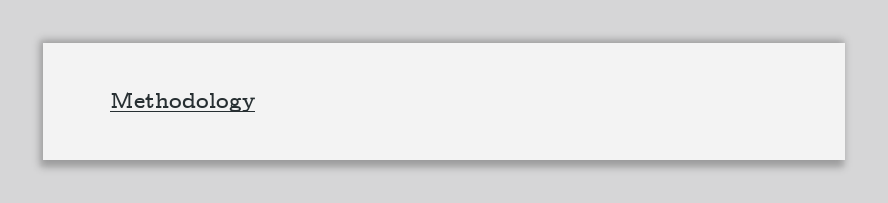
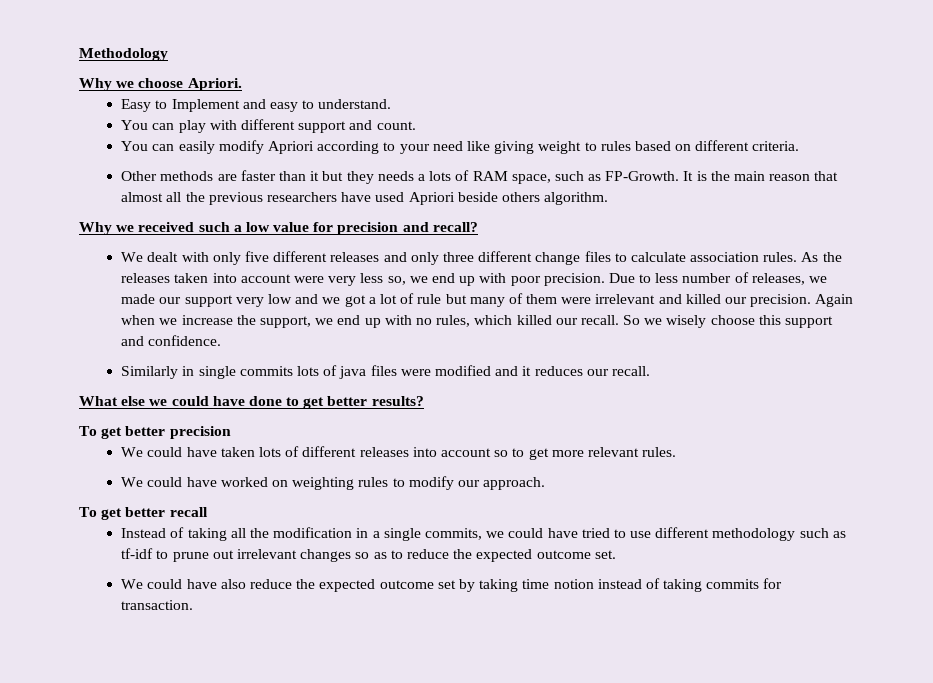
(255, 101) none -> [79,78,242,91] [121,99,392,112] [121,119,416,133] [121,140,800,154] [121,170,839,184] [121,192,609,205] [79,222,478,235] [121,251,842,265] [121,272,827,286] [121,293,854,307] [121,315,833,328] [121,335,222,346] [121,365,650,379] [79,396,424,409] [79,426,231,439] [121,446,677,460] [121,476,546,490] [79,507,208,520] [121,527,846,541] [121,548,616,562] [121,578,783,592] [121,600,194,610] // Why we choose Apriori. // Easy to Implement and easy to understand. // You can play with different support and count. // You can easily modify Apriori according to your need like giving weight to rules based on different criteria. // Other methods are faster than it but they needs a lots of RAM space, such as FP-Growth. It is the main reason that almost all the previous researchers have used Apriori beside others algorithm. // Why we received such a low value for precision and recall? // We dealt with only five different releases and only three different change files to calculate association rules. As the releases taken into account were very less so, we end up with poor precision. Due to less number of releases, we made our support very low and we got a lot of rule but many of them were irrelevant and killed our precision. Again when we increase the support, we end up with no rules, which killed our recall. So we wisely choose this support and confidence. // Similarly in single commits lots of java files were modified and it reduces our recall. // What else we could have done to get better results? // To get better precision // We could have taken lots of different releases into account so to get more relevant rules. // We could have worked on weighting rules to modify our approach. // To get better recall // Instead of taking all the modification in a single commits, we could have tried to use different methodology such as tf-idf to prune out irrelevant changes so as to reduce the expected outcome set. // We could have also reduce the expected outcome set by taking time notion instead of taking commits for transaction.

